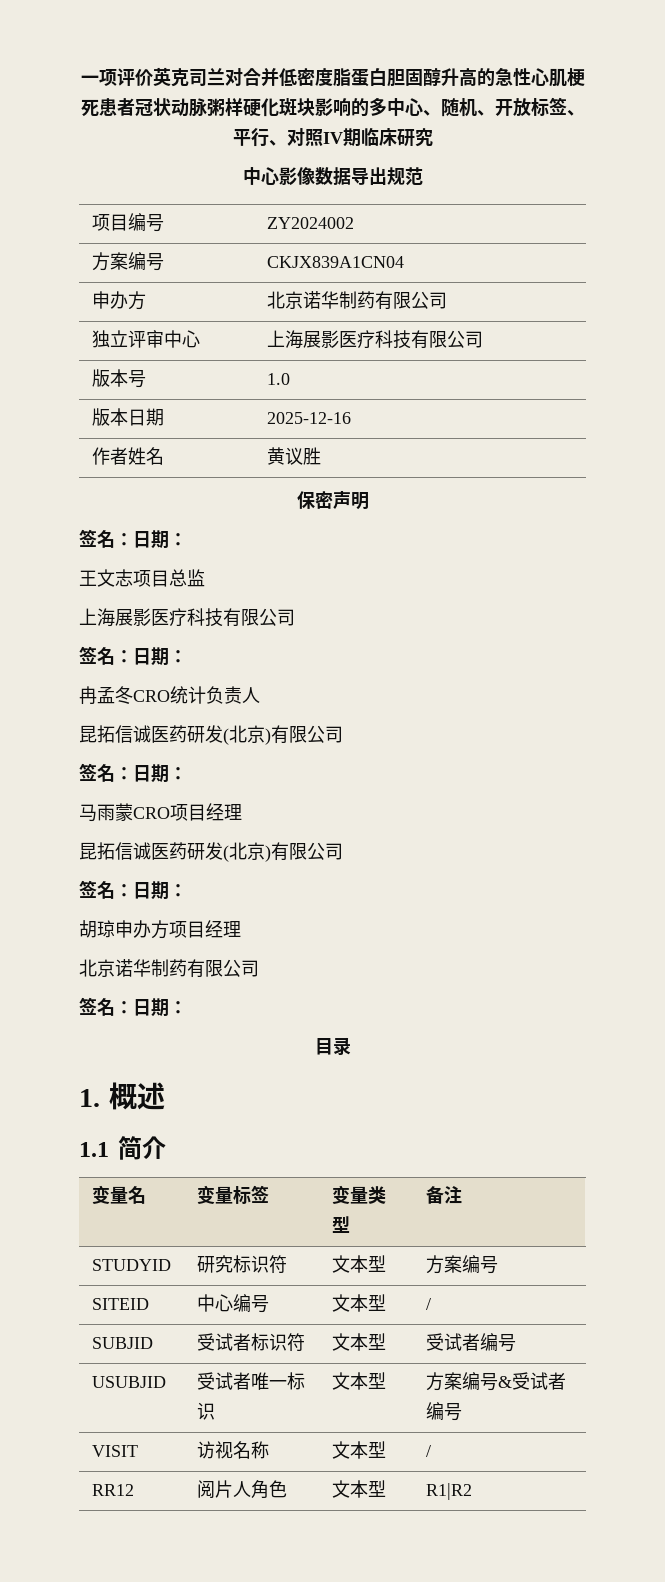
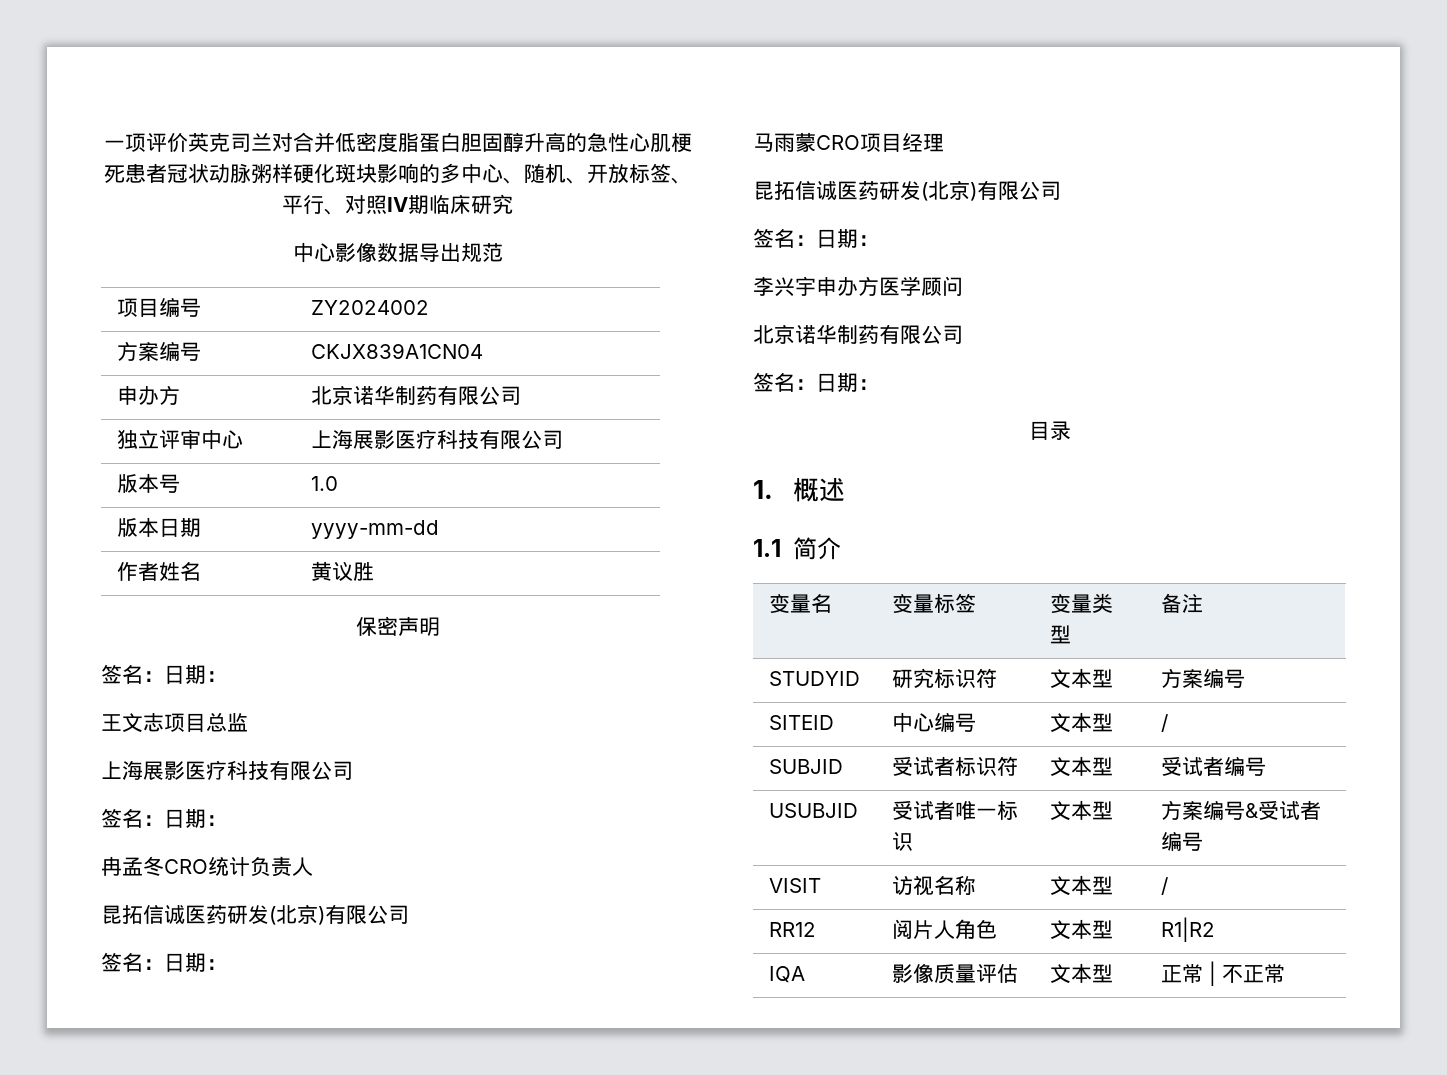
[266,412,351,424] 2025-12-16 -> [310,520,439,539] yyyy-mm-dd
[79,920,241,939] 胡琼申办方项目经理 -> [753,276,963,297] 李兴宇申办方医学顾问
(472, 1491) none -> [768,966,805,983] [891,963,1018,984] [1049,963,1113,984] [1160,961,1285,986] // IQA | 影像质量评估 | 文本型 | 正常 | 不正常

